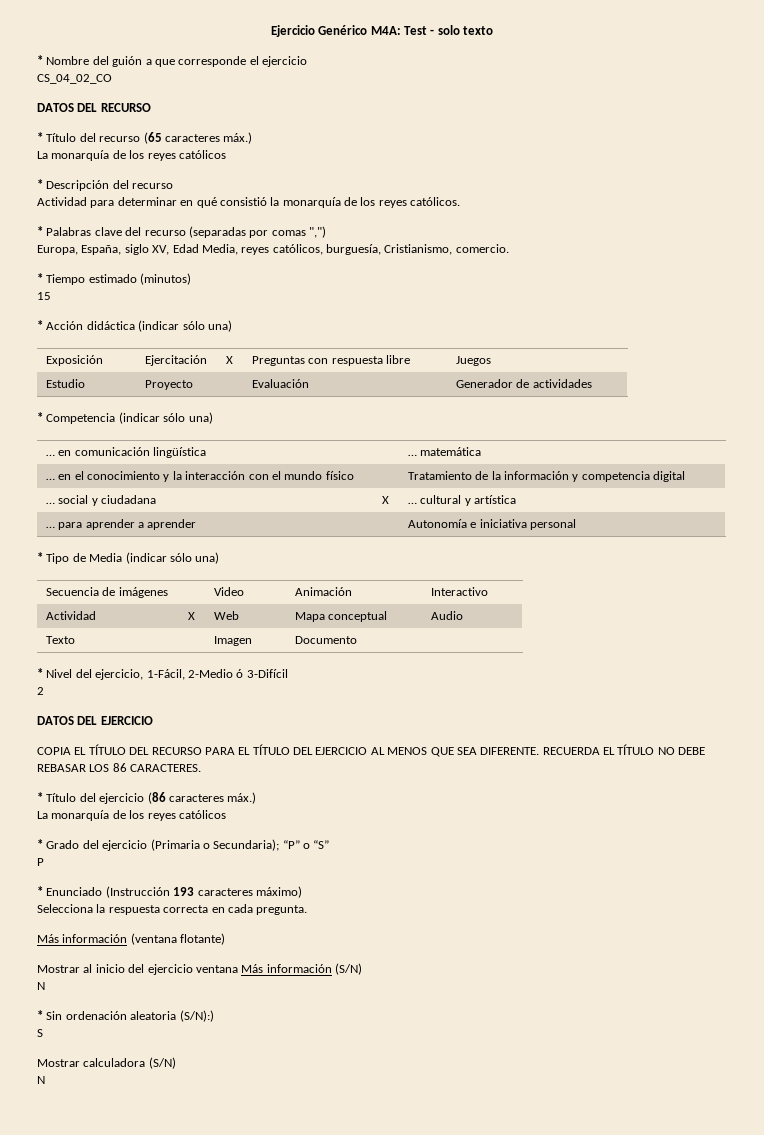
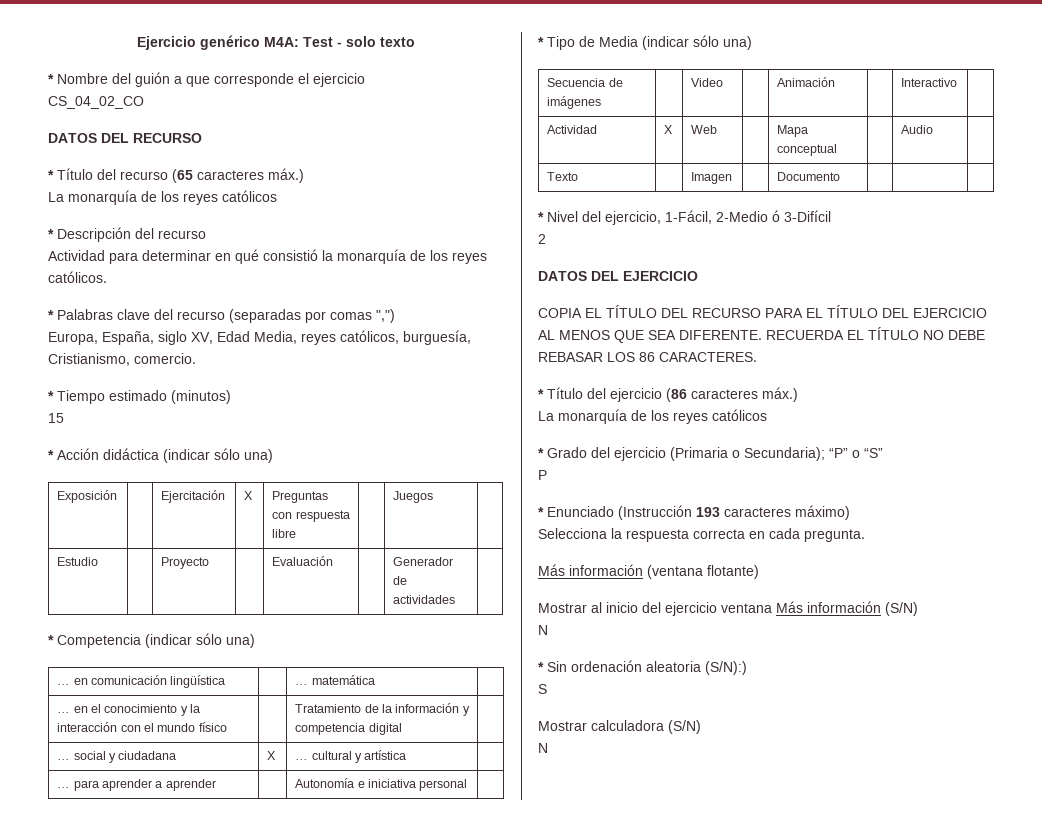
[318,25,368,35] Genérico -> [200,35,260,50] genérico

